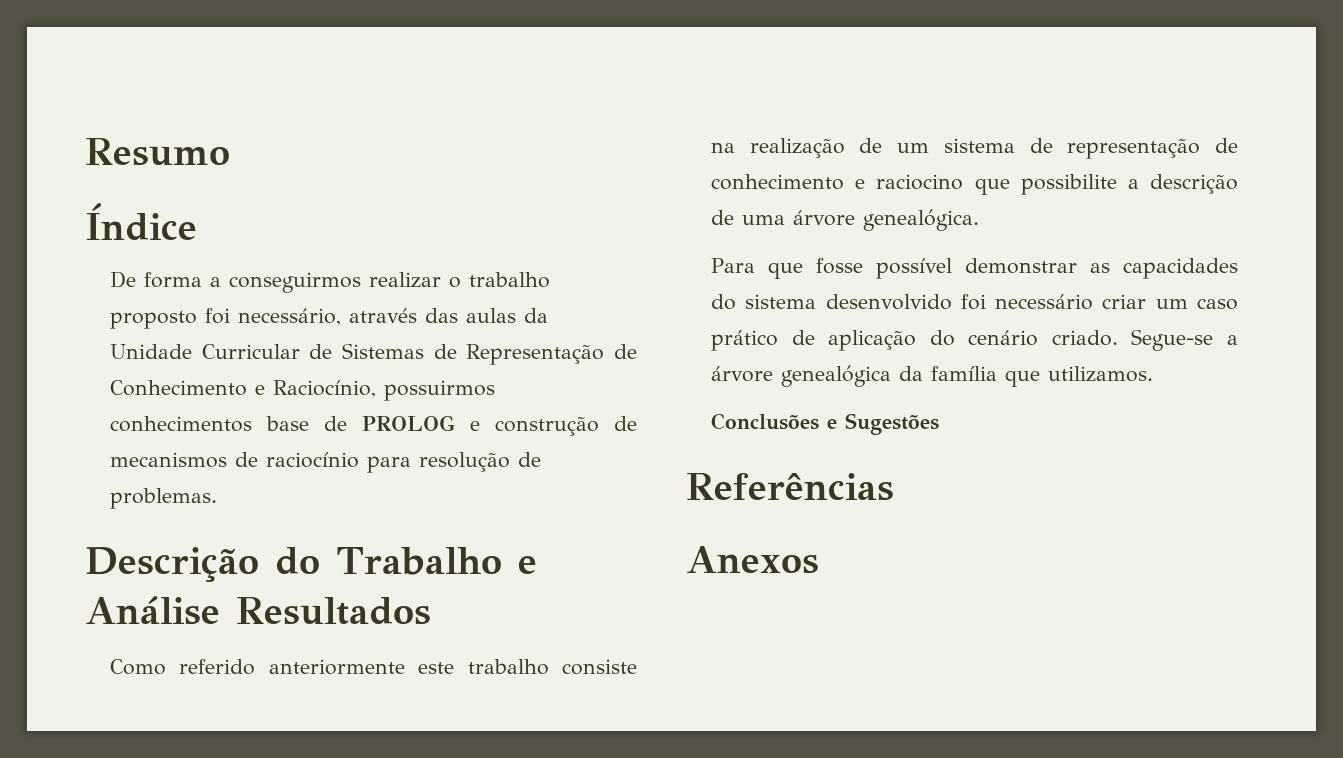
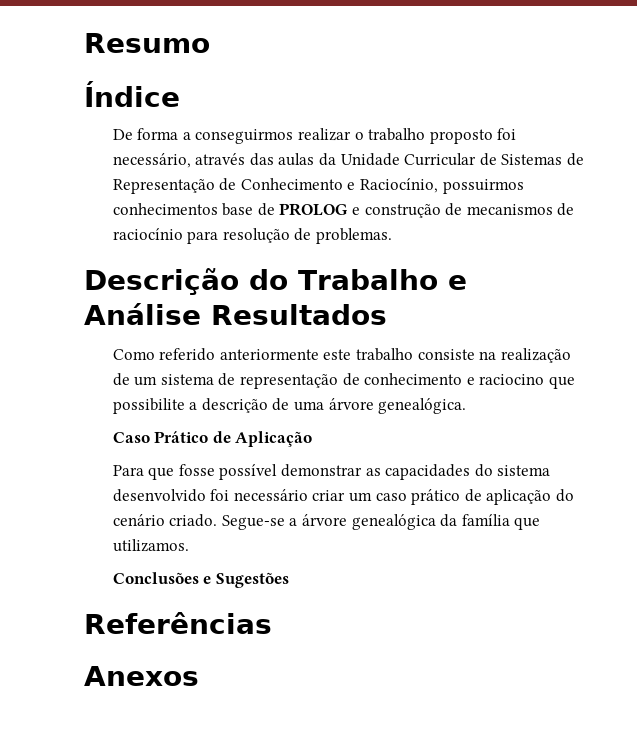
(980, 220) none -> [112,431,313,447] // Caso Prático de Aplicação

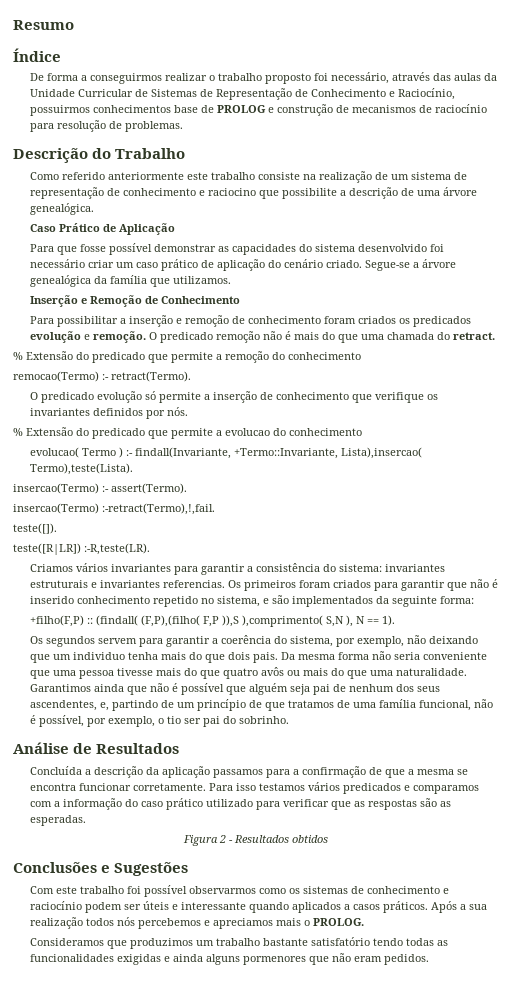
[447,275,467,290] [84,303,387,325] e Análise Resultados -> (186, 153) none
[112,572,289,588] [84,612,272,634] [84,666,199,686] Conclusões e Sugestões // Referências // Anexos -> [29,295,240,307] [29,315,471,327] [29,331,495,343] [13,351,361,363] [13,371,191,382] [29,391,438,403] [29,407,188,419] [13,427,362,439] [29,447,422,459] [29,463,133,475] [13,483,187,494] [13,503,215,515] [13,523,57,534] [13,543,150,555] [29,563,445,575] [29,579,498,591] [29,595,474,607] [29,615,395,627] [29,635,478,647] [29,651,487,663] [29,667,467,679] [29,683,440,695] [29,699,493,711] [29,715,289,727] [13,742,180,754] [29,766,468,778] [29,782,479,794] [29,798,451,810] [29,815,86,826] [183,835,328,846] [13,862,189,876] [29,885,449,897] [29,901,487,913] [29,917,364,929] [29,937,448,949] [29,953,429,965] Inserção e Remoção de Conhecimento // Para possibilitar a inserção e remoção de conhecimento foram criados os predicados evolução e remoção. O predicado remoção não é mais do que uma chamada do retract. // % Extensão do predicado que permite a remoção do conhecimento // remocao(Termo) :- retract(Termo). // O predicado evolução só permite a inserção de conhecimento que verifique os invariantes definidos por nós. // % Extensão do predicado que permite a evolucao do conhecimento // evolucao( Termo ) :- findall(Invariante, +Termo::Invariante, Lista),insercao( Termo),teste(Lista). // insercao(Termo) :- assert(Termo). // insercao(Termo) :-retract(Termo),!,fail. // teste([]). // teste([R|LR]) :-R,teste(LR). // Criamos vários invariantes para garantir a consistência do sistema: invariantes estruturais e invariantes referencias. Os primeiros foram criados para garantir que não é inserido conhecimento repetido no sistema, e são implementados da seguinte forma: // +filho(F,P) :: (findall( (F,P),(filho( F,P )),S ),comprimento( S,N ), N == 1). // Os segundos servem para garantir a coerência do sistema, por exemplo, não deixando que um individuo tenha mais do que dois pais. Da mesma forma não seria conveniente que uma pessoa tivesse mais do que quatro avôs ou mais do que uma naturalidade. Garantimos ainda que não é possível que alguém seja pai de nenhum dos seus ascendentes, e, partindo de um princípio de que tratamos de uma família funcional, não é possível, por exemplo, o tio ser pai do sobrinho. // Análise de Resultados // Concluída a descrição da aplicação passamos para a confirmação de que a mesma se encontra funcionar corretamente. Para isso testamos vários predicados e comparamos com a informação do caso prático utilizado para verificar que as respostas são as esperadas. // Figura 2 - Resultados obtidos // Conclusões e Sugestões // Com este trabalho foi possível observarmos como os sistemas de conhecimento e raciocínio podem ser úteis e interessante quando aplicados a casos práticos. Após a sua realização todos nós percebemos e apreciamos mais o PROLOG. // Consideramos que produzimos um trabalho bastante satisfatório tendo todas as funcionalidades exigidas e ainda alguns pormenores que não eram pedidos.

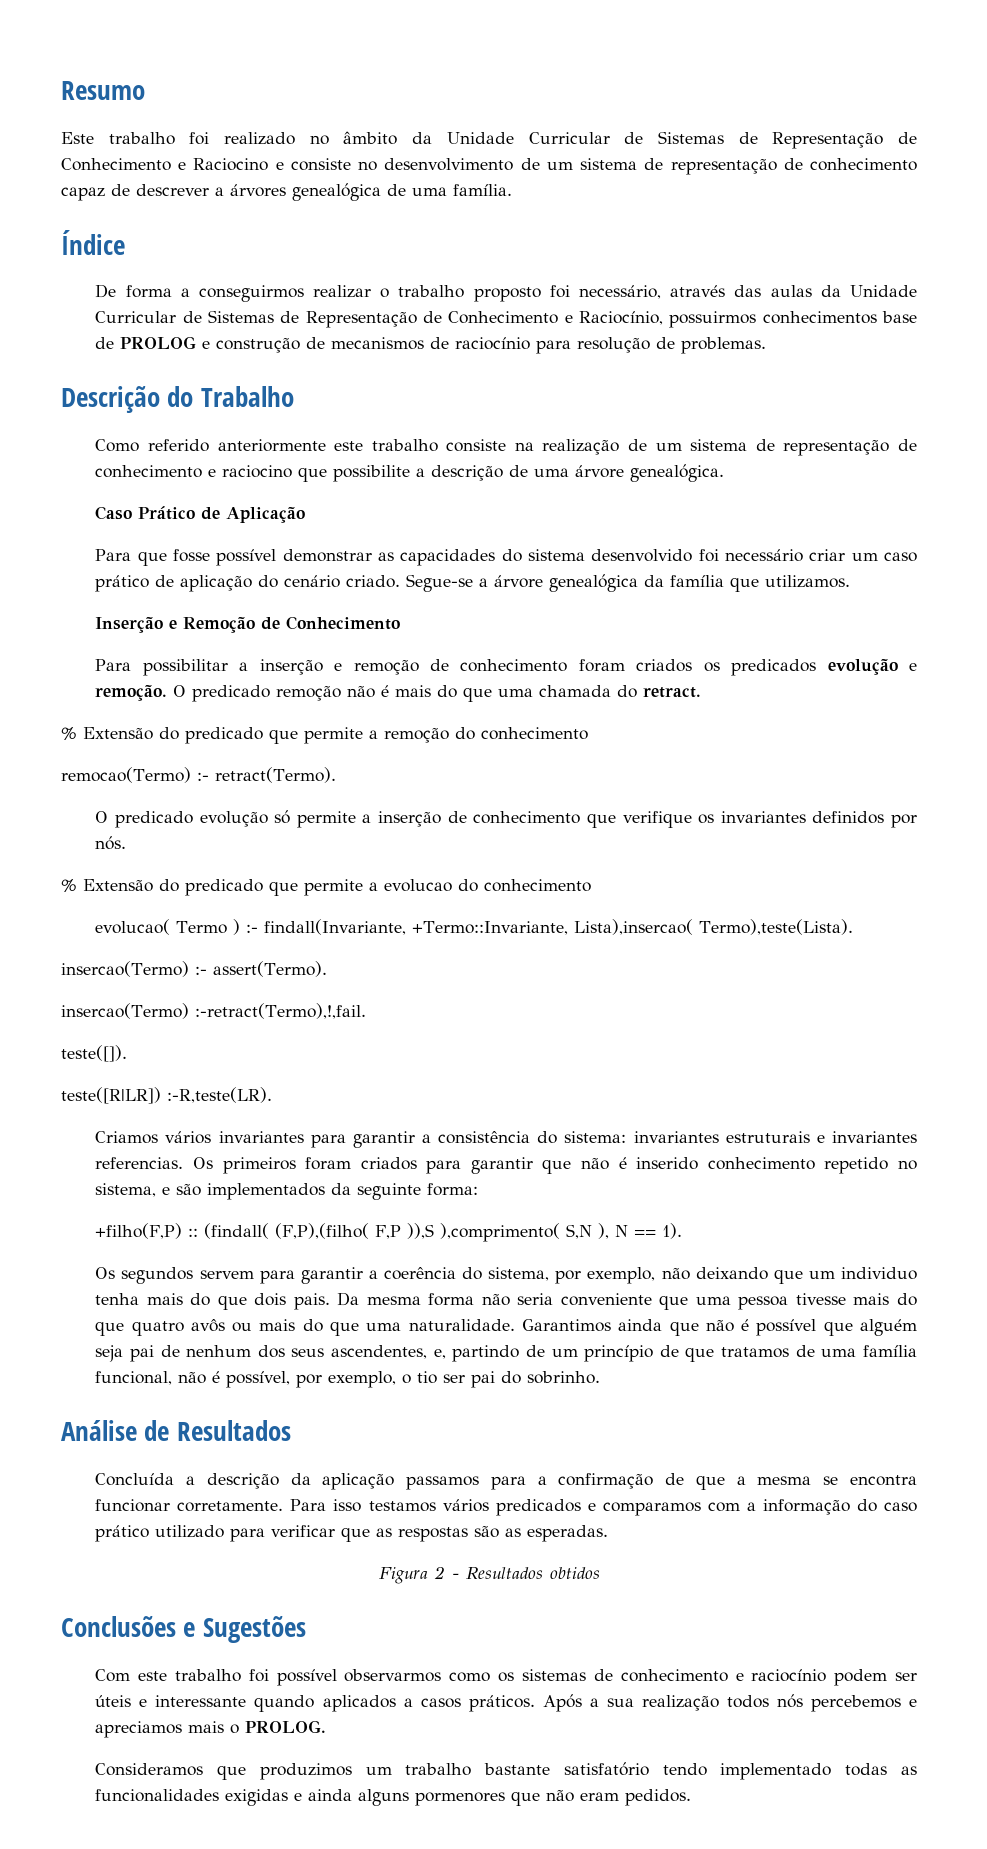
(74, 25) none -> [61,131,918,149] [61,158,918,175] [61,183,512,201] // Este trabalho foi realizado no âmbito da Unidade Curricular de Sistemas de Representação de Conhecimento e Raciocino e consiste no desenvolvimento de um sistema de representação de conhecimento capaz de descrever a árvores genealógica de uma família.
(403, 942) none -> [720,1763,832,1780] implementado

